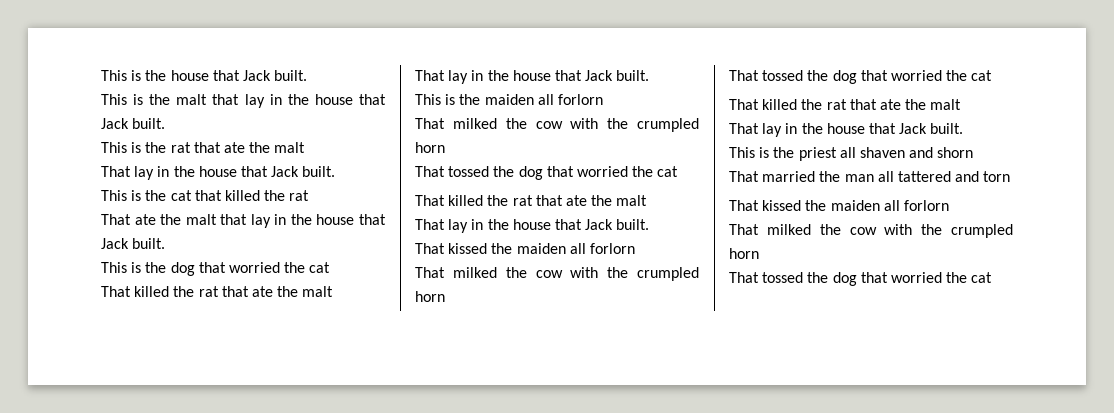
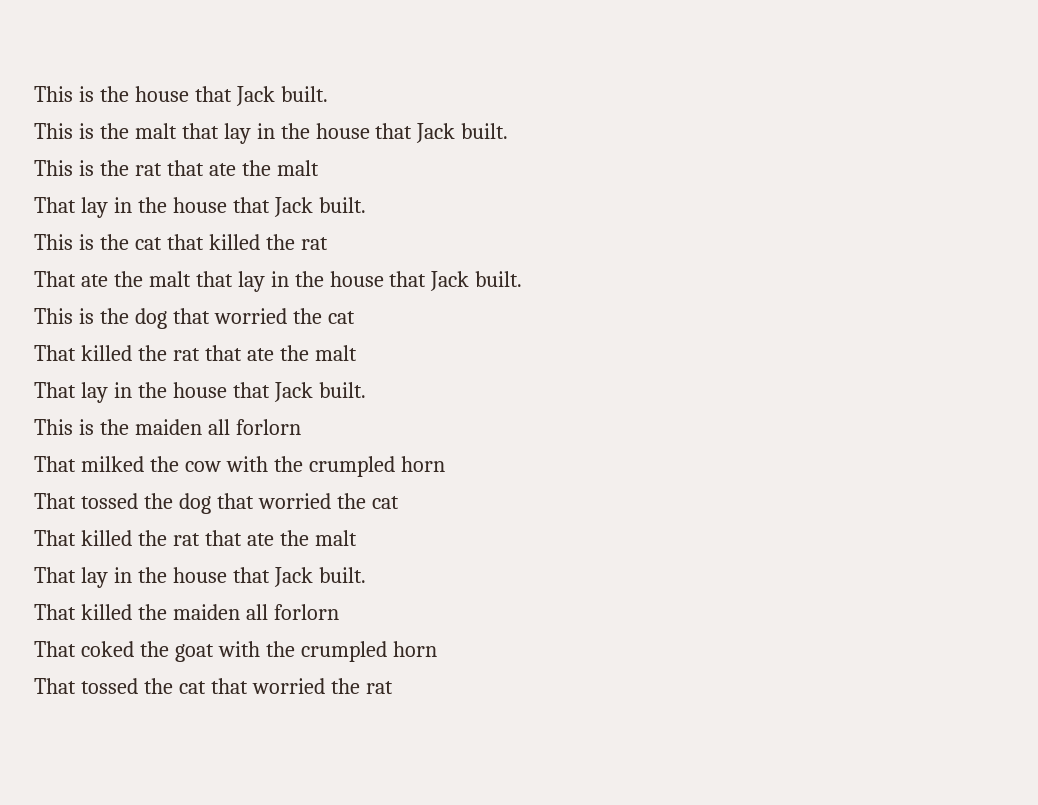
[448,243,635,254] [415,267,699,281] [415,291,445,302] [729,70,993,84] [729,99,962,110] [729,123,964,137] [729,147,974,161] [729,171,1011,182] [729,200,949,211] [729,224,1013,238] [729,248,759,259] [729,272,993,286] kissed the maiden all forlorn // That milked the cow with the crumpled horn // That tossed the dog that worried the cat // That killed the rat that ate the malt // That lay in the house that Jack built. // This is the priest all shaven and shorn // That married the man all tattered and torn // That kissed the maiden all forlorn // That milked the cow with the crumpled horn // That tossed the dog that worried the cat -> [80,604,339,620] [34,641,437,662] [34,678,393,694] killed the maiden all forlorn // That coked the goat with the crumpled horn // That tossed the cat that worried the rat

